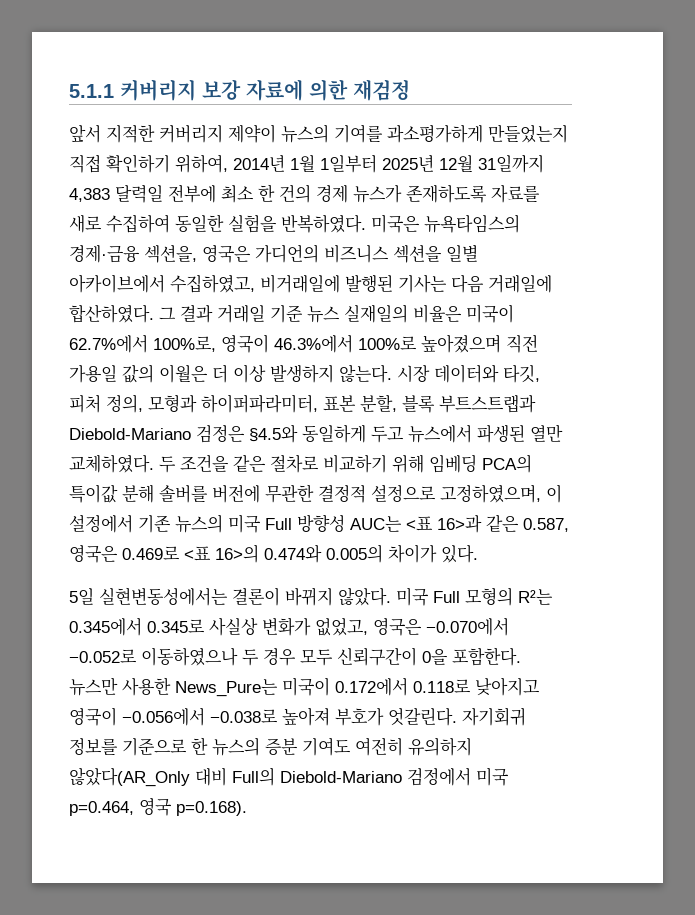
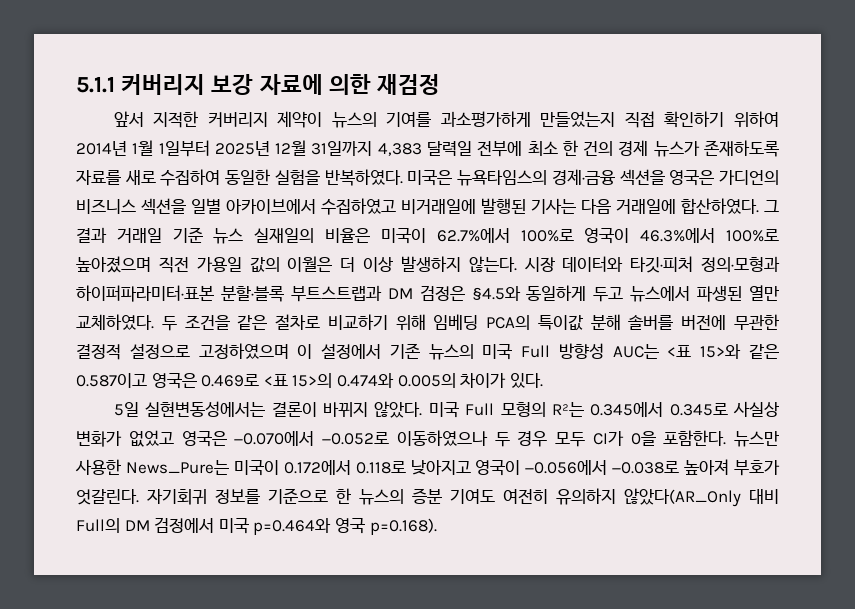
[175,154,228,173] 위하여, -> [734,111,779,128] 위하여
[144,245,197,263] 섹션을, -> [619,169,665,185] 섹션을
[170,274,255,293] 수집하였고, -> [321,198,396,215] 수집하였고
[153,336,216,352] 100%로, -> [520,229,574,242] 100%로
[503,365,540,383] [69,394,536,413] [69,428,191,440] 타깃, 피처 정의, 모형과 하이퍼파라미터, 표본 분할, 블록 부트스트랩과 Diebold-Mariano -> [630,256,780,273] [76,285,413,302] 타깃·피처 정의·모형과 하이퍼파라미터·표본 분할·블록 부트스트랩과 DM
[440,484,541,503] 고정하였으며, -> [198,343,289,359] 고정하였으며
[437,514,569,533] 16>과 같은 0.587, -> [700,344,779,359] [76,373,147,388] 15>와 같은 0.587이고
[215,544,259,563] 16>의 -> [292,373,333,388] 15>의
[315,618,368,636] 없었고, -> [128,430,174,447] 없었고
[337,647,417,666] 신뢰구간이 -> [592,431,624,446] CI가
[280,771,402,783] Diebold-Mariano -> [124,520,150,531] DM
[69,801,134,816] p=0.464, -> [253,518,332,535] p=0.464와

